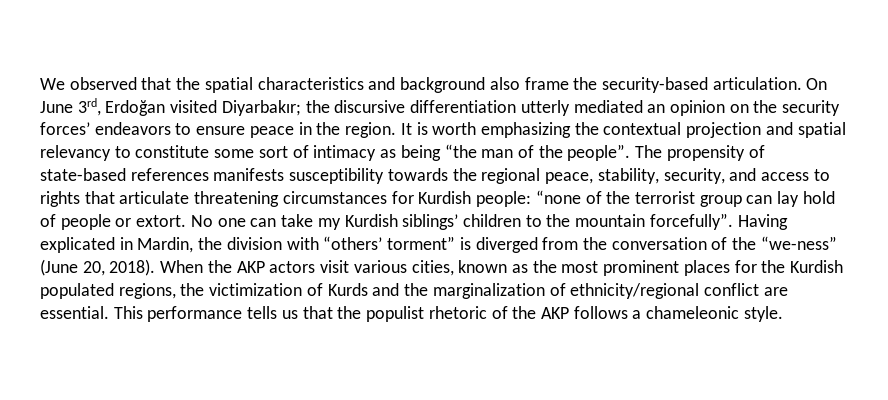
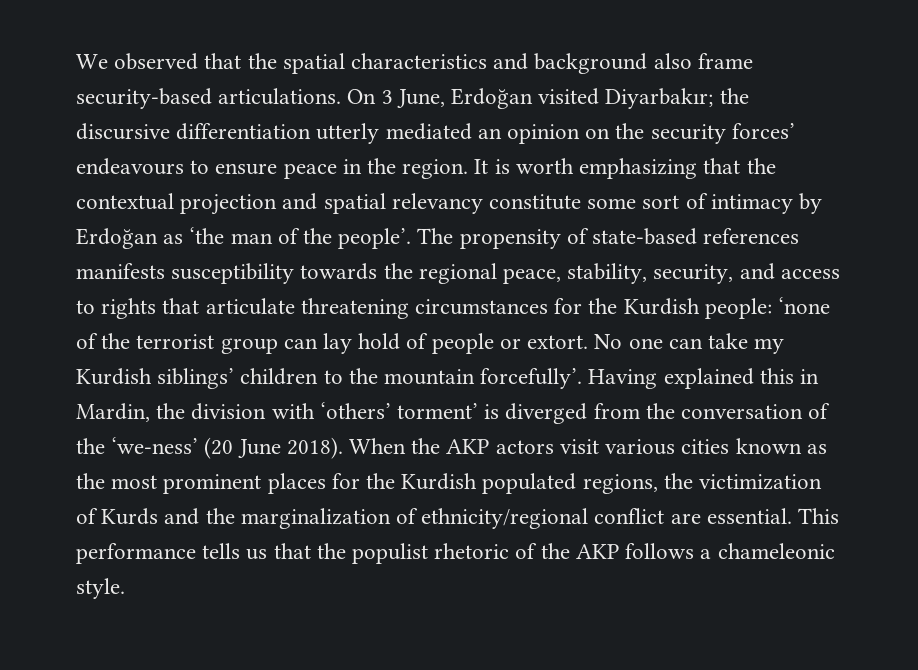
[573,77,828,93] [40,98,101,116] the security-based articulation. On June 3rd, -> [76,88,445,109] security-based articulations. On 3 June,
[94,122,171,135] endeavors -> [76,158,184,175] endeavours
(571, 130) none -> [703,158,741,174] that
[114,146,131,158] to -> (483, 203) none
[380,144,477,161] as being “the -> [799,193,823,214] [76,227,225,249] by Erdoğan as ‘the
[567,144,631,161] people”. -> [338,228,412,249] people’.
(414, 197) none -> [588,298,618,314] the
[535,190,581,204] “none -> [778,297,831,314] ‘none
[649,213,788,230] [40,237,115,253] forcefully”. Having explicated -> [480,368,794,389] forcefully’. Having explained this
[323,236,456,250] “others’ torment” -> [319,402,479,419] ‘others’ torment’
[760,236,837,250] [40,259,105,276] “we-ness” (June 20, -> [111,437,281,459] ‘we-ness’ (20 June
[411,260,454,276] cities, -> [681,439,730,454] cities

